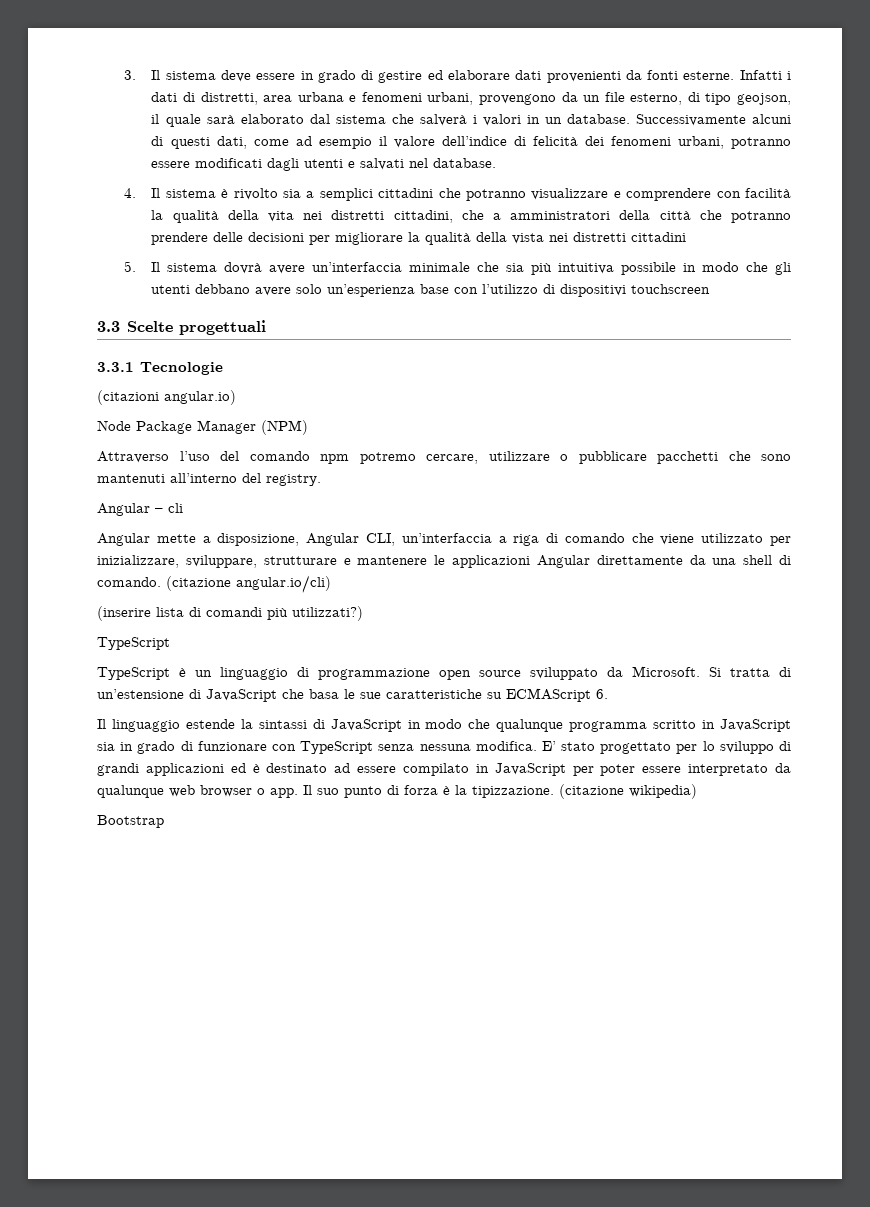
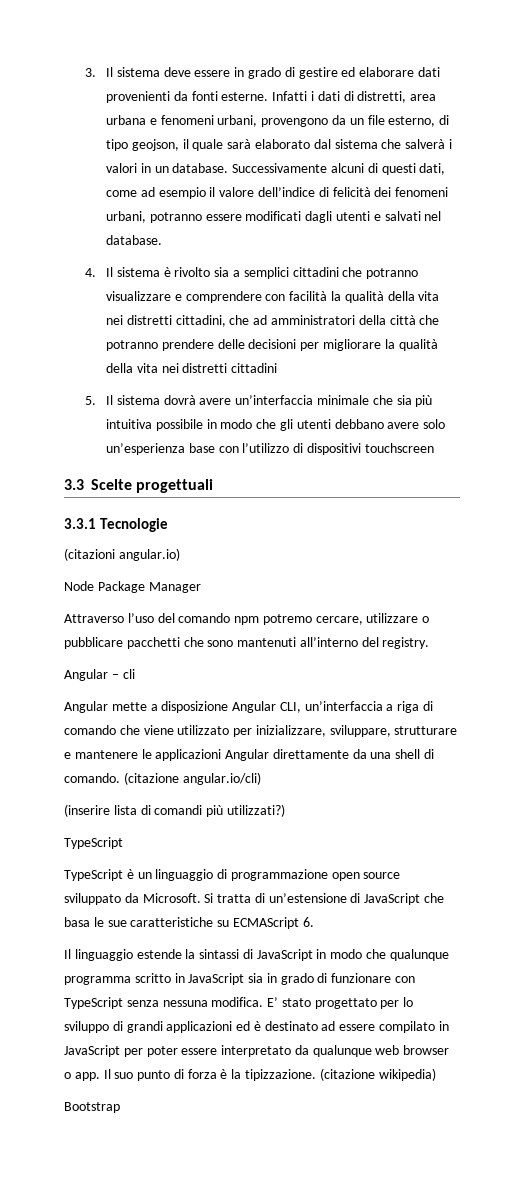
[493,213,502,220] a -> [253,315,268,325] ad
[512,233,545,244] vista -> [136,363,158,373] vita
[261,420,308,435] (NPM) -> (201, 587) none
[217,533,300,546] disposizione, -> [161,701,229,713] disposizione

